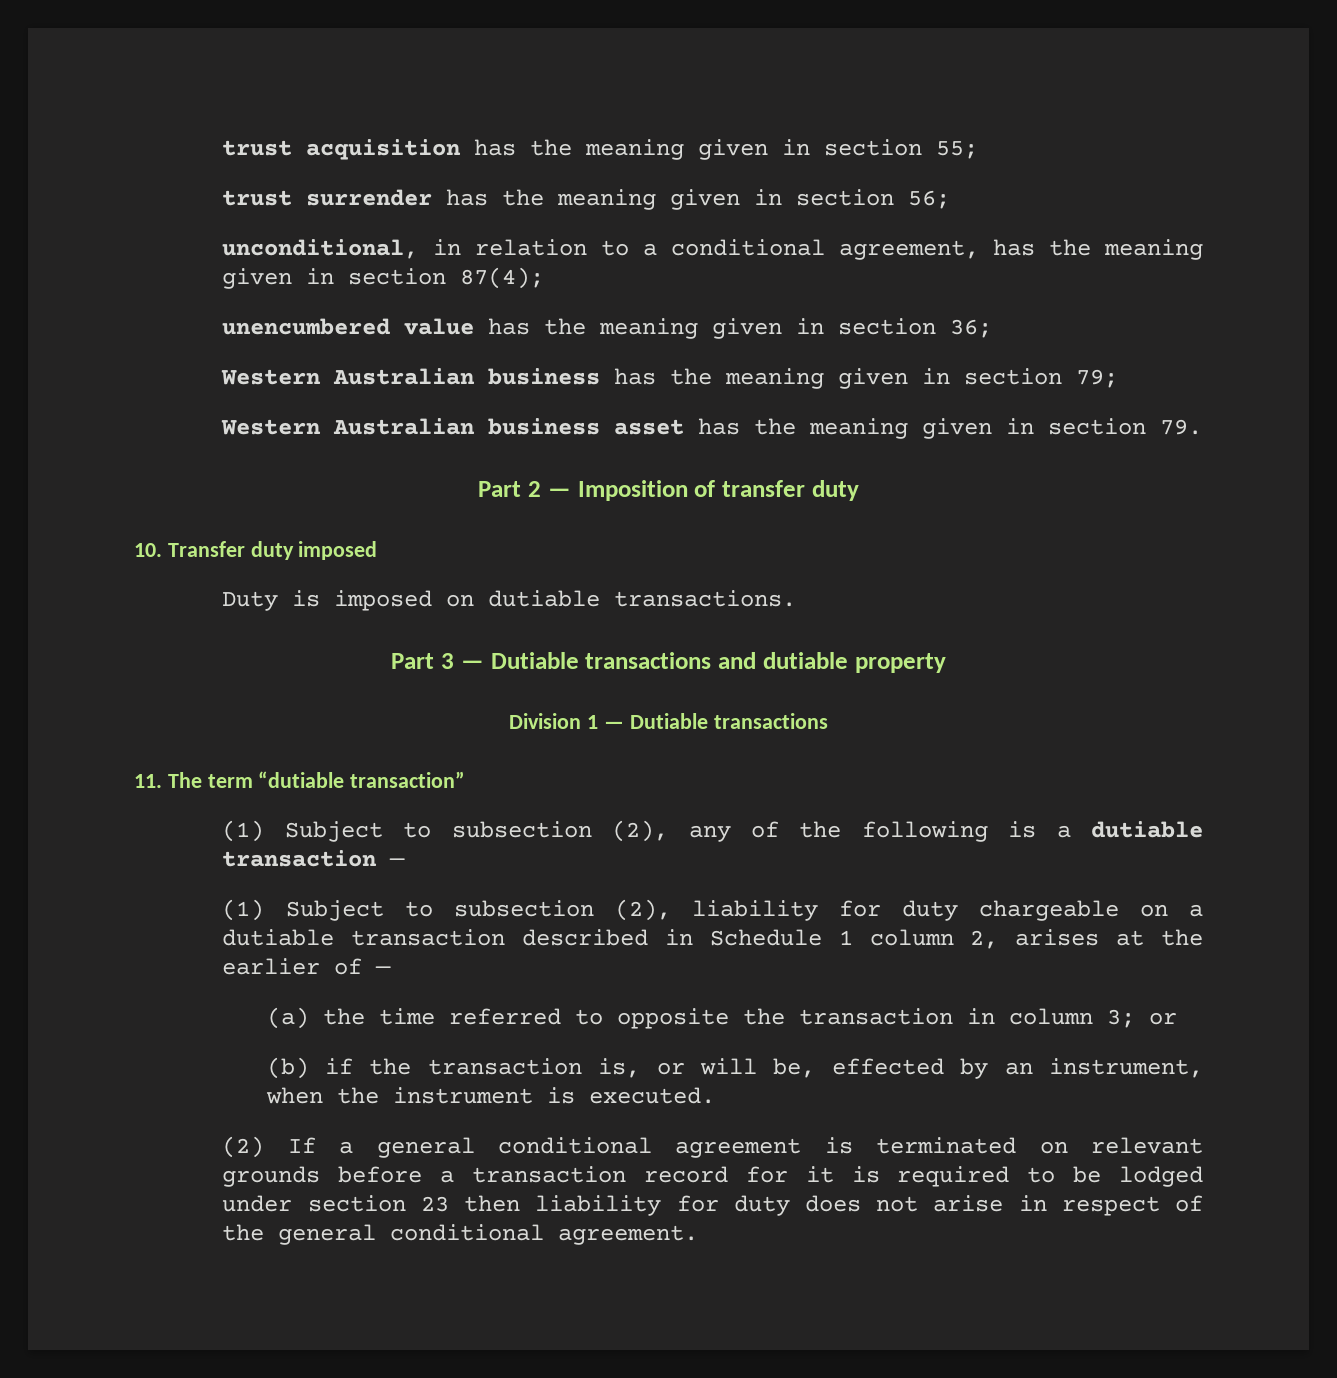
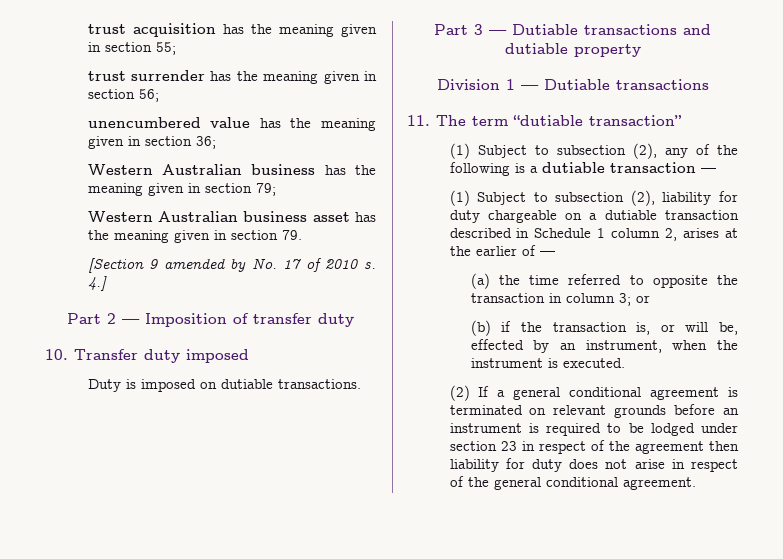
[222,239,1203,260] [222,267,545,289] // unconditional, in relation to a conditional agreement, has the meaning given in section 87(4); -> (159, 95) none
(1203, 427) none -> [87,258,376,273] [87,276,107,291] // [Section 9 amended by No. 17 of 2010 s. 4.]
[440,1166,834,1183] a transaction record for it -> [723,408,739,415] [449,423,522,433] an instrument
(449, 1204) none -> [521,440,704,454] in respect of the agreement

